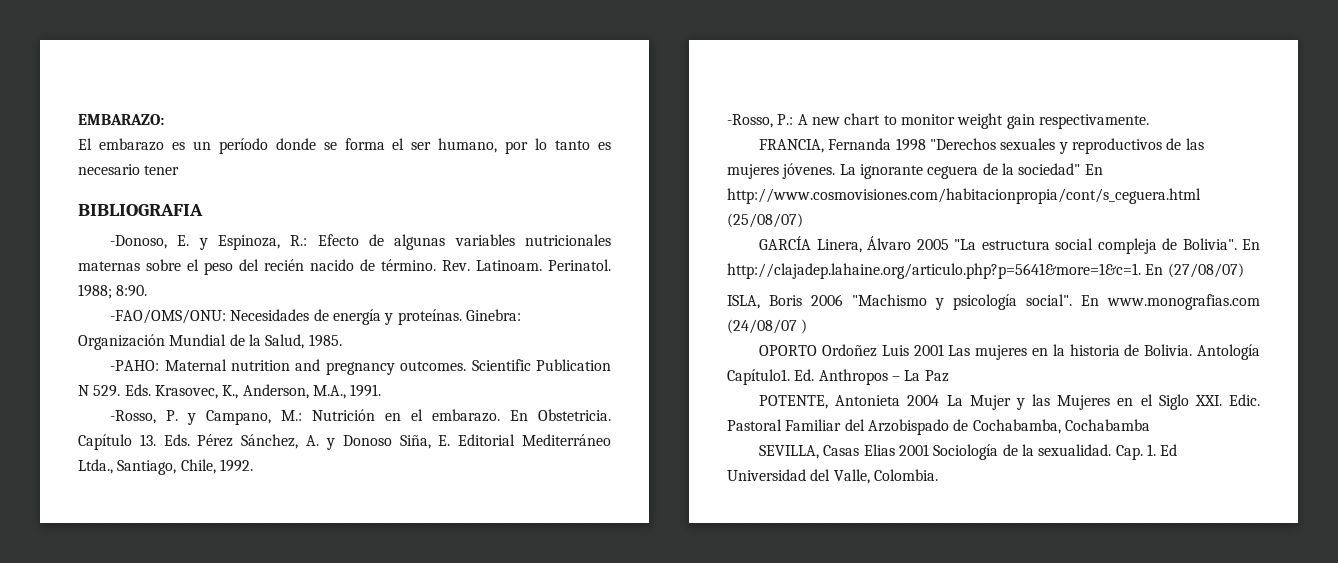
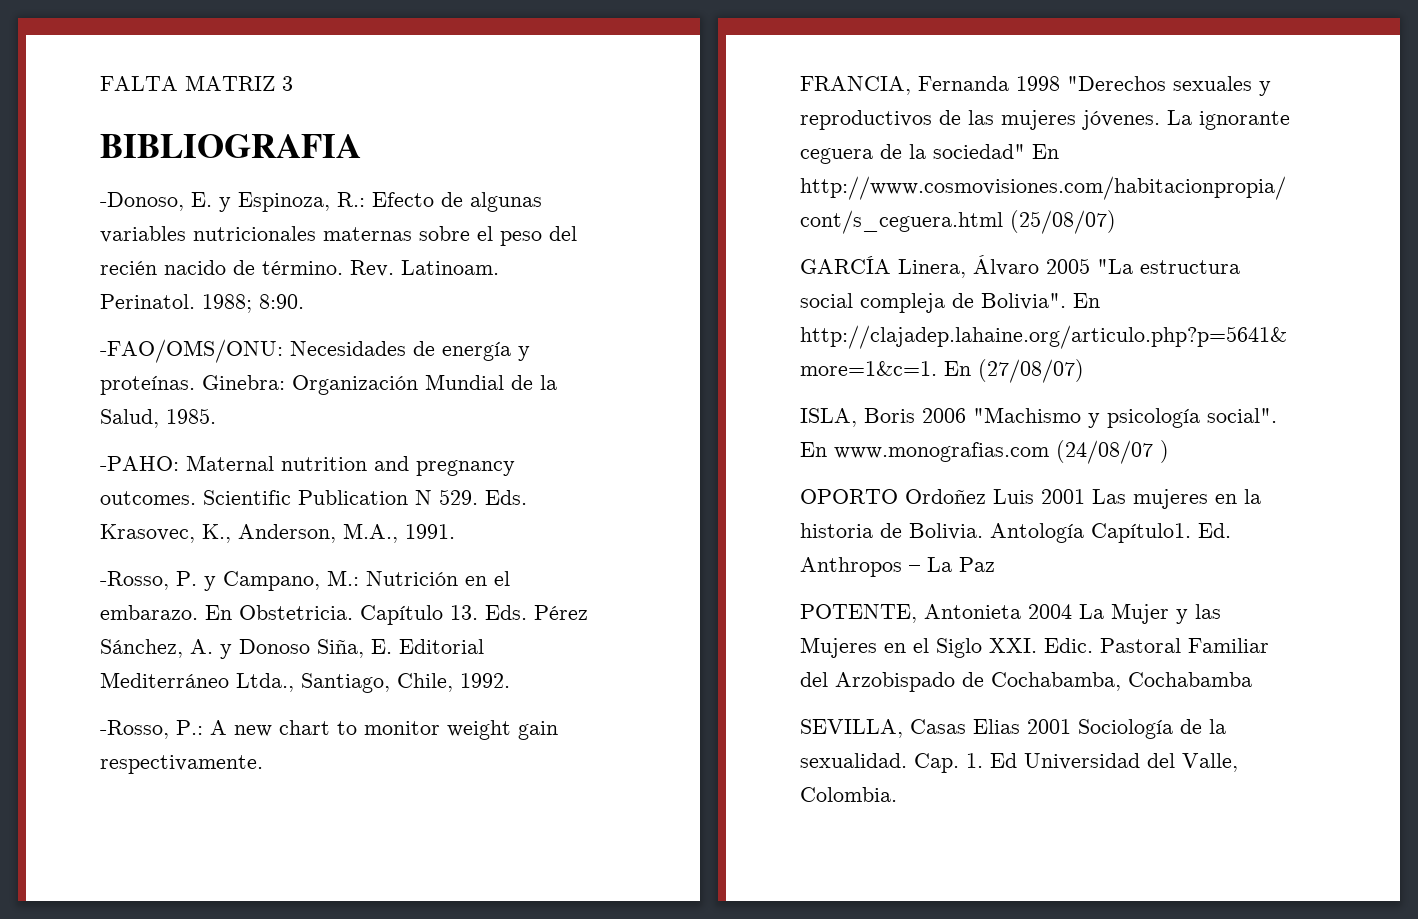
[78,114,164,125] [78,138,612,154] [78,164,180,175] EMBARAZO: // El embarazo es un período donde se forma el ser humano, por lo tanto es necesario tener -> [100,75,293,91] FALTA MATRIZ 3

